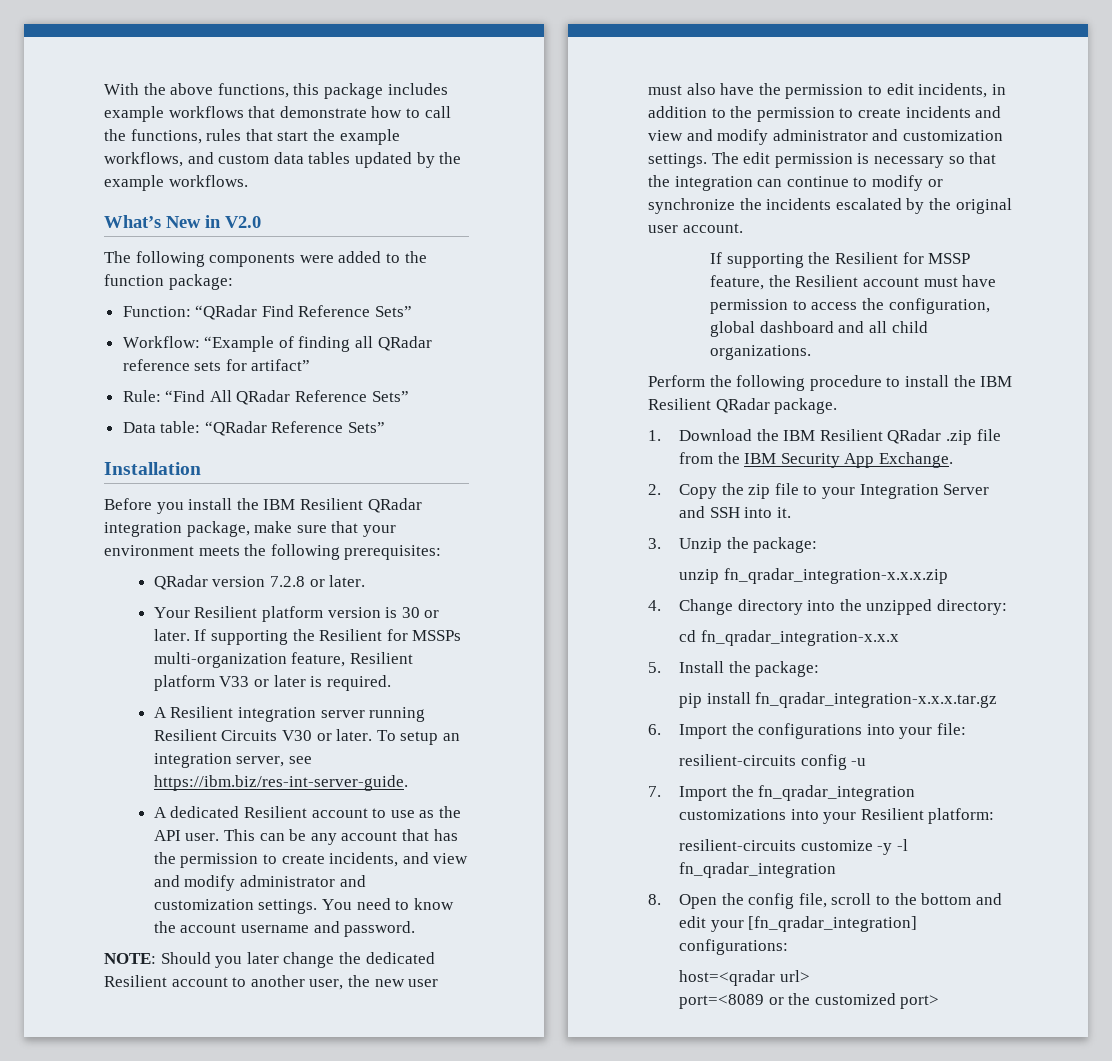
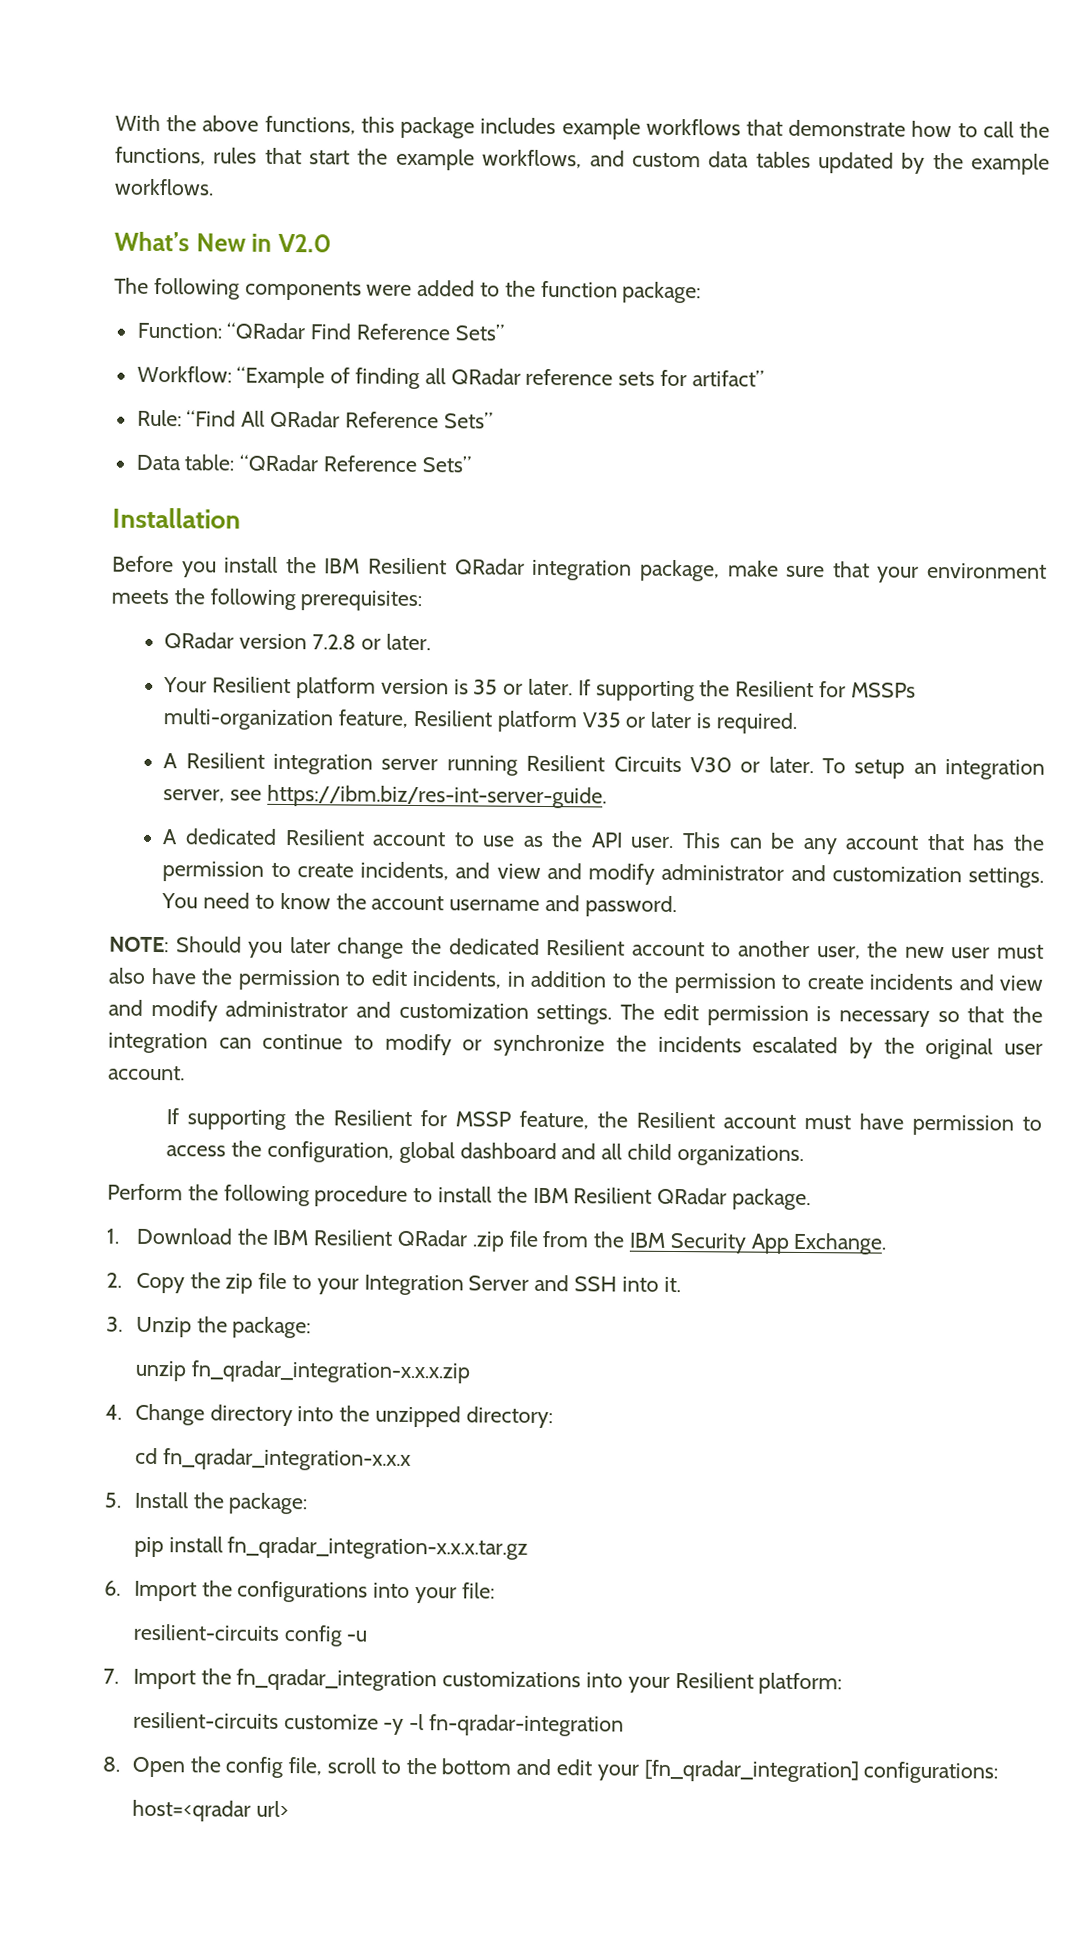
[401,607,420,618] 30 -> [473,679,499,695] 35
[219,676,250,687] V33 -> [581,712,621,728] V35
[679,862,837,878] fn_qradar_integration -> [428,1714,624,1737] fn-qradar-integration
[679,993,940,1009] // port=<8089 or the customized port> -> (289, 1809) none

